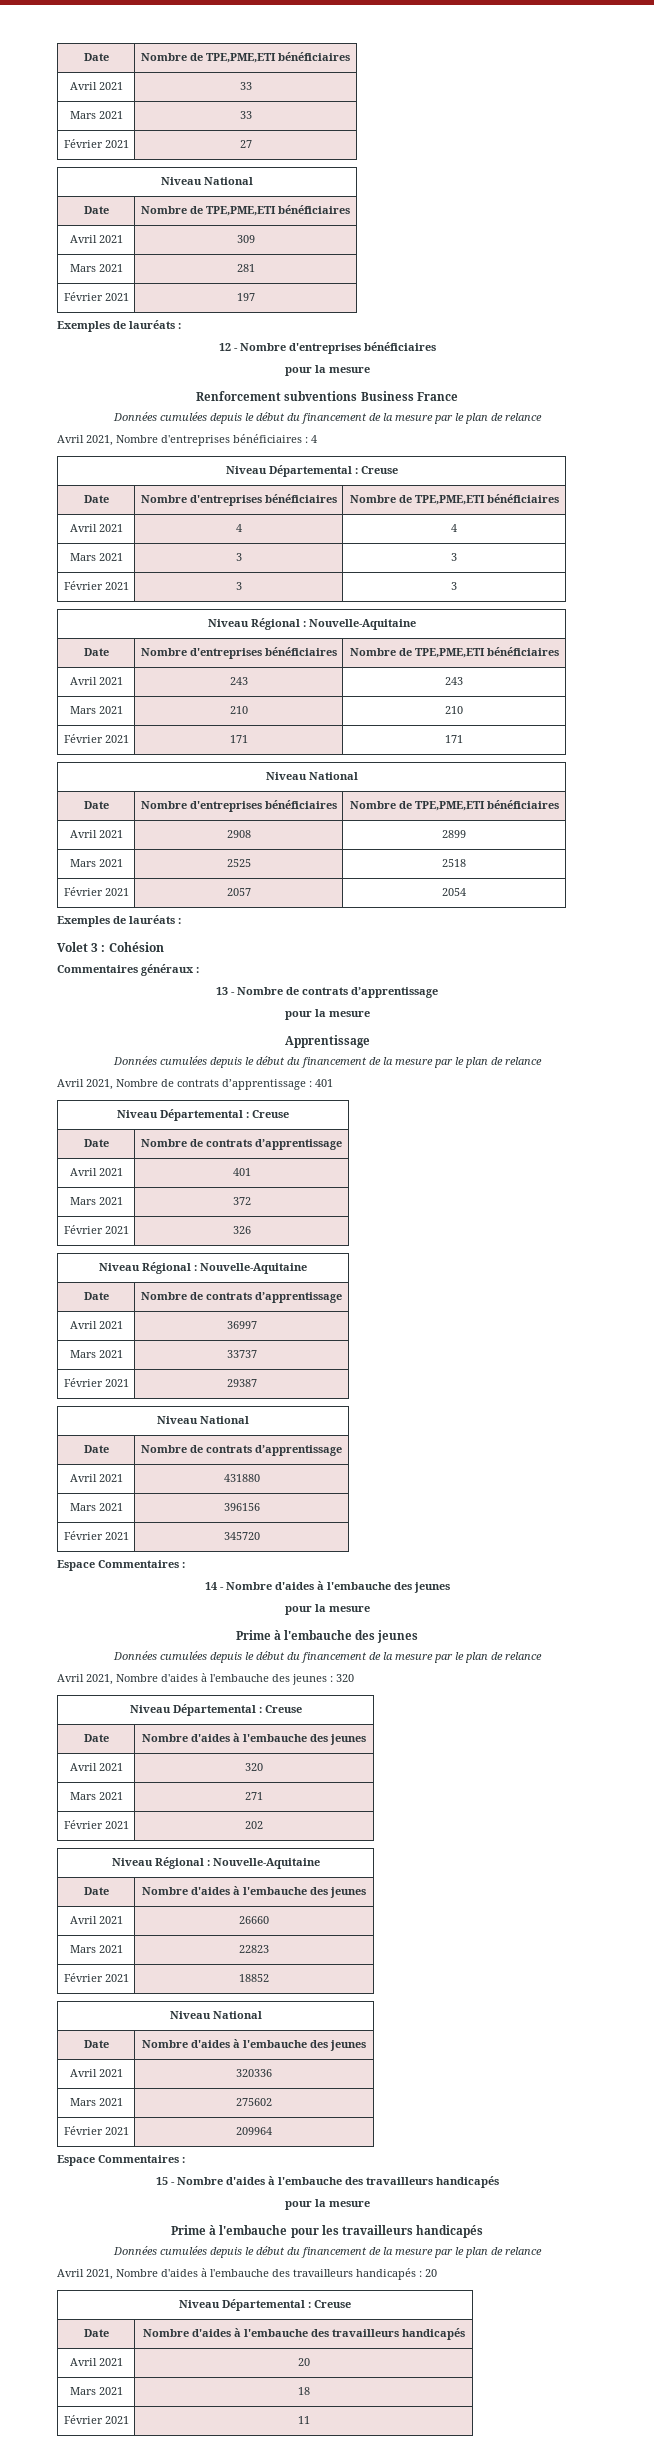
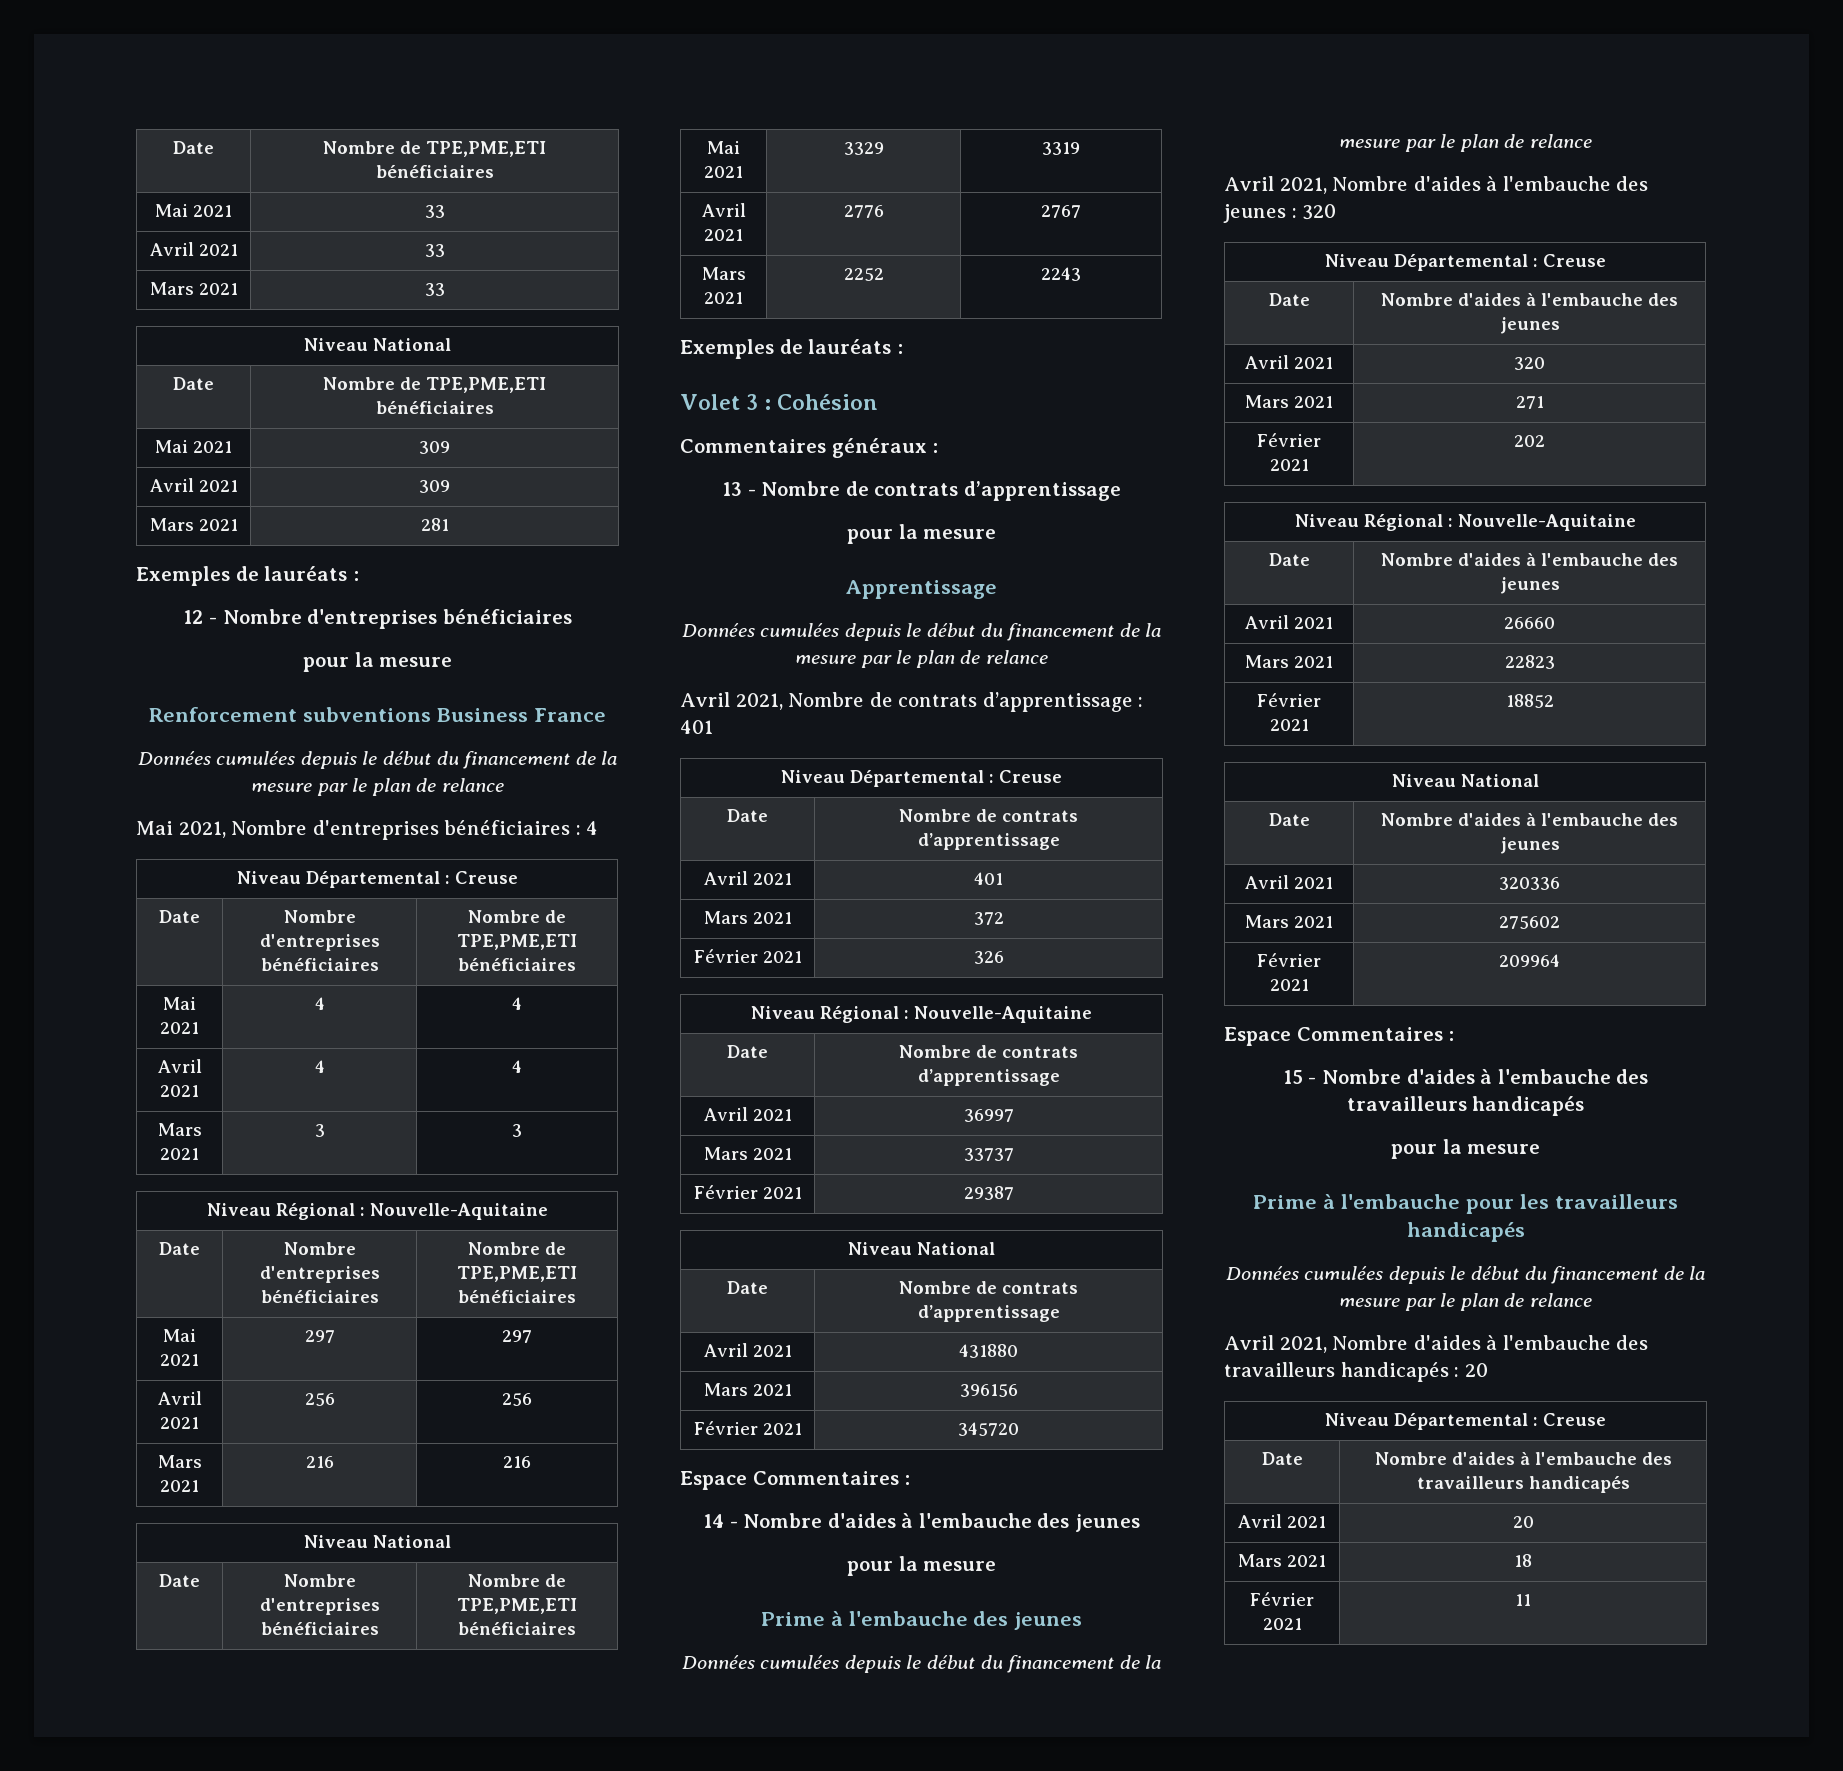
[83,53,109,61] [141,52,350,63] Date | Nombre de TPE,PME,ETI bénéficiaires -> [173,141,214,154] [323,141,546,157] [375,164,494,178] [155,204,232,217] [424,205,445,218] Date | Nombre de TPE,PME,ETI bénéficiaires // Mai 2021 | 33
[63,139,129,148] [239,140,252,148] // Février 2021 | 27 -> (445, 289) none
(350, 209) none -> [155,440,232,453] [418,441,450,454] // Mai 2021 | 309
[63,292,129,301] [236,293,255,301] // Février 2021 | 197 -> (449, 524) none
[57,435,84,443] Avril -> [136,821,173,835] Mai
(559, 498) none -> [163,997,196,1010] [160,1022,199,1034] [314,997,325,1010] [512,997,522,1010] // Mai 2021 | 4 | 4
[63,581,129,590] [235,582,242,590] [451,582,457,590] // Février 2021 | 3 | 3 -> (522, 1130) none
[69,677,123,685] [229,677,248,685] [445,677,463,685] [69,706,123,714] [229,706,248,714] [445,706,463,714] [63,734,129,743] [229,735,248,743] [445,735,463,743] // Avril 2021 | 243 | 243 // Mars 2021 | 210 | 210 // Février 2021 | 171 | 171 -> [163,1329,196,1342] [160,1354,199,1366] [304,1330,335,1343] [502,1330,532,1343] [157,1391,202,1405] [160,1417,199,1429] [304,1393,335,1406] [502,1393,532,1406] [157,1455,202,1468] [160,1480,199,1492] [305,1456,334,1468] [503,1456,531,1468] // Mai 2021 | 297 | 297 // Avril 2021 | 256 | 256 // Mars 2021 | 216 | 216
[69,830,123,838] [226,830,251,838] [442,830,466,838] [69,859,123,867] [226,859,251,867] [442,859,466,867] [63,887,129,896] [226,888,251,896] [442,888,466,896] // Avril 2021 | 2908 | 2899 // Mars 2021 | 2525 | 2518 // Février 2021 | 2057 | 2054 -> [707,141,740,154] [704,166,743,178] [843,142,884,155] [1042,142,1080,155] [701,203,746,217] [704,229,743,241] [843,205,884,218] [1041,205,1081,218] [701,267,746,280] [704,292,743,304] [843,268,884,281] [1041,267,1081,281] // Mai 2021 | 3329 | 3319 // Avril 2021 | 2776 | 2767 // Mars 2021 | 2252 | 2243

